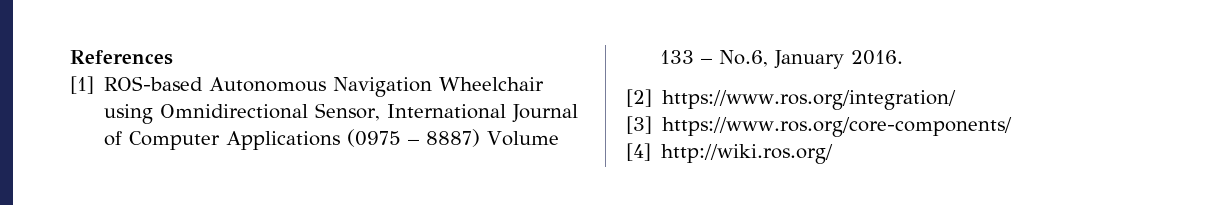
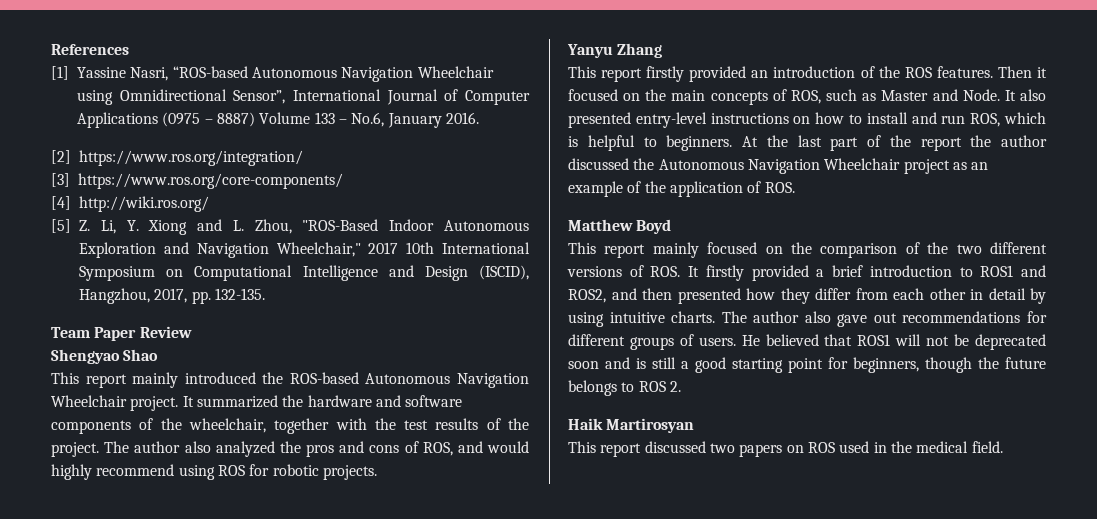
[104,76,204,91] ROS-based -> [77,66,248,81] Yassine Nasri, “ROS-based
[315,103,381,121] Sensor, -> [233,90,286,104] Sensor”,
(834, 154) none -> [51,219,529,235] [79,242,530,258] [79,265,530,281] [79,288,265,304] [51,326,192,341] [51,349,159,364] [51,372,529,388] [51,395,463,411] [51,418,530,434] [51,441,529,457] [51,464,377,480] [567,43,663,58] [568,66,1047,82] [568,89,1046,105] [568,112,1046,128] [568,135,1047,151] [568,158,989,174] [568,181,795,197] [568,219,672,234] [568,242,1047,258] [567,265,1046,281] [568,288,1046,304] [568,311,1047,327] [568,334,1046,350] [568,357,1046,373] [568,380,681,396] [568,418,695,433] [568,441,1003,457] // [5] Z. Li, Y. Xiong and L. Zhou, "ROS-Based Indoor Autonomous Exploration and Navigation Wheelchair," 2017 10th International Symposium on Computational Intelligence and Design (ISCID), Hangzhou, 2017, pp. 132-135. // Team Paper Review // Shengyao Shao // This report mainly introduced the ROS-based Autonomous Navigation Wheelchair project. It summarized the hardware and software components of the wheelchair, together with the test results of the project. The author also analyzed the pros and cons of ROS, and would highly recommend using ROS for robotic projects. // Yanyu Zhang // This report firstly provided an introduction of the ROS features. Then it focused on the main concepts of ROS, such as Master and Node. It also presented entry-level instructions on how to install and run ROS, which is helpful to beginners. At the last part of the report the author discussed the Autonomous Navigation Wheelchair project as an example of the application of ROS. // Matthew Boyd // This report mainly focused on the comparison of the two different versions of ROS. It firstly provided a brief introduction to ROS1 and ROS2, and then presented how they differ from each other in detail by using intuitive charts. The author also gave out recommendations for different groups of users. He believed that ROS1 will not be deprecated soon and is still a good starting point for beginners, though the future belongs to ROS 2. // Haik Martirosyan // This report discussed two papers on ROS used in the medical field.

